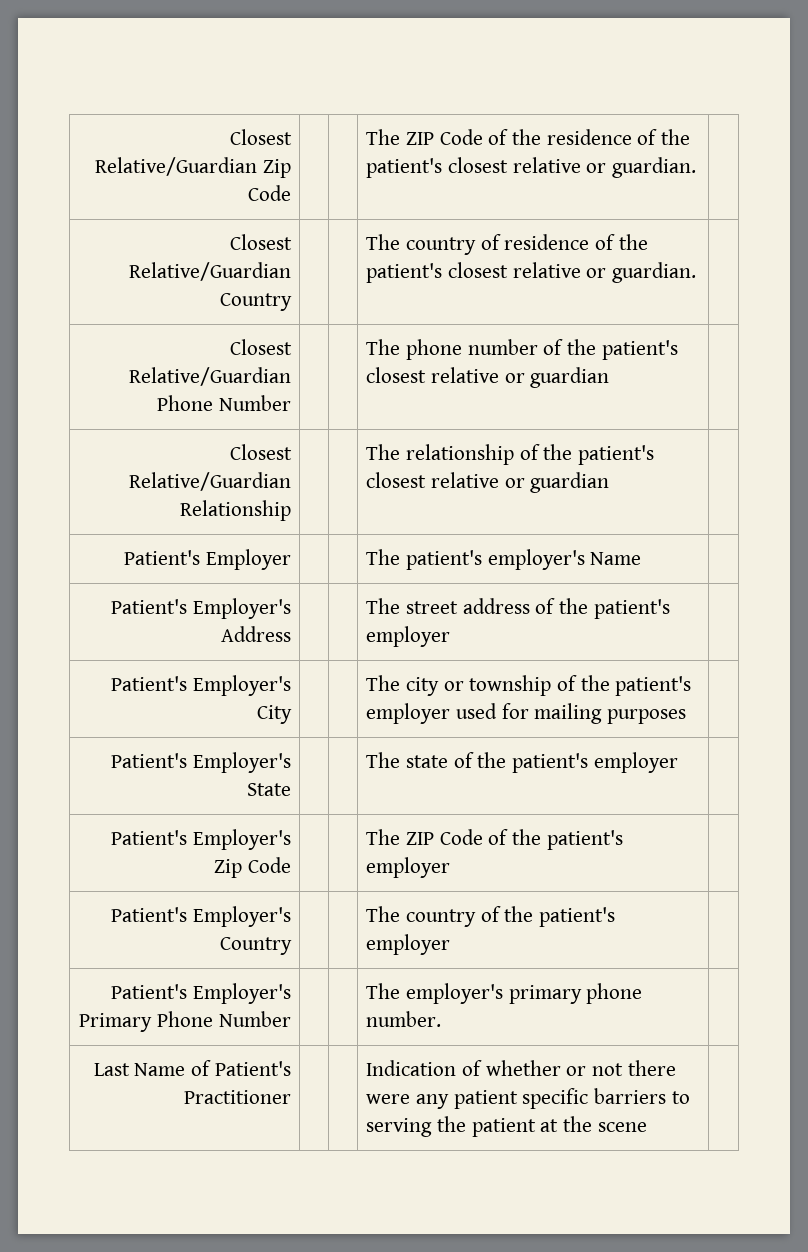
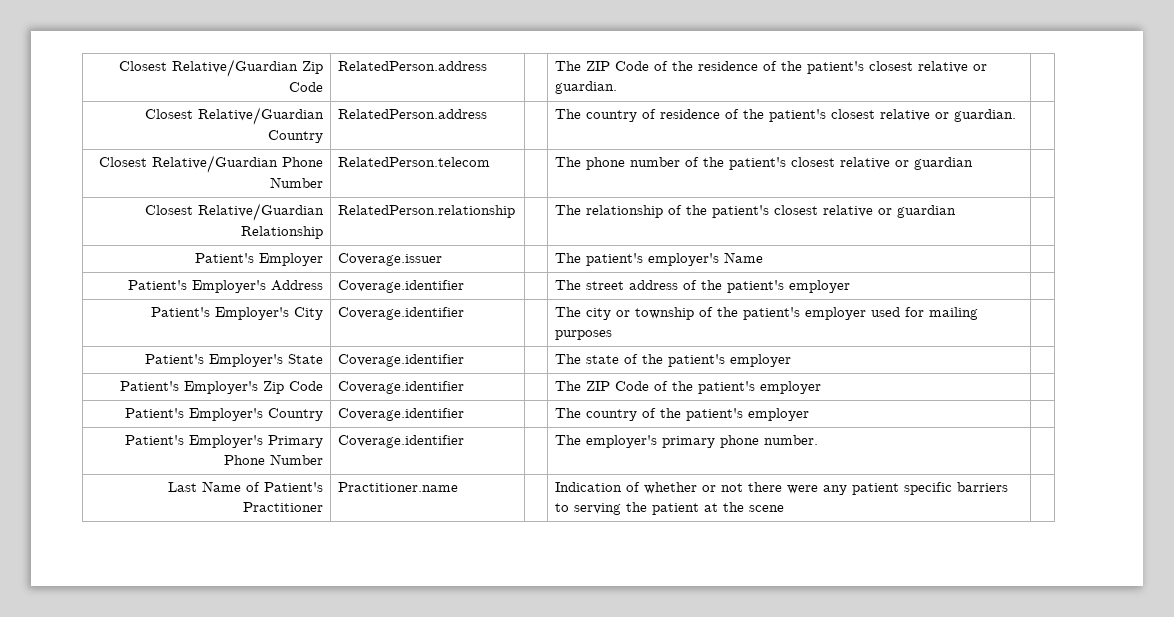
(291, 193) none -> [337,61,487,71] RelatedPerson.address
(292, 302) none -> [337,109,487,119] RelatedPerson.address
(291, 403) none -> [337,157,490,167] RelatedPerson.telecom
(291, 510) none -> [337,205,515,218] RelatedPerson.relationship
(291, 559) none -> [337,253,442,266] Coverage.issuer
(291, 634) none -> [337,280,464,293] Coverage.identifier
(292, 714) none -> [337,307,464,320] Coverage.identifier
(291, 789) none -> [337,354,464,367] Coverage.identifier
(291, 865) none -> [337,381,464,394] Coverage.identifier
(292, 946) none -> [337,408,464,421] Coverage.identifier
(291, 1019) none -> [337,435,464,448] Coverage.identifier
(291, 1097) none -> [337,482,458,492] Practitioner.name

